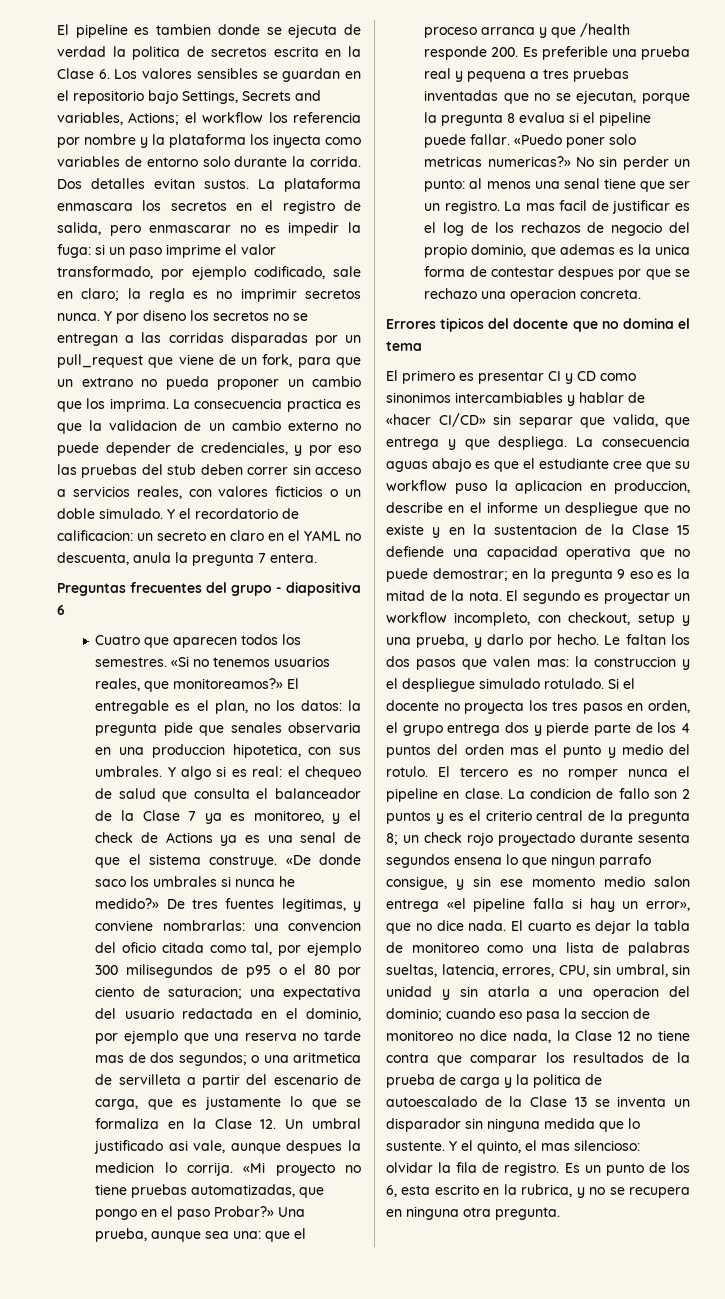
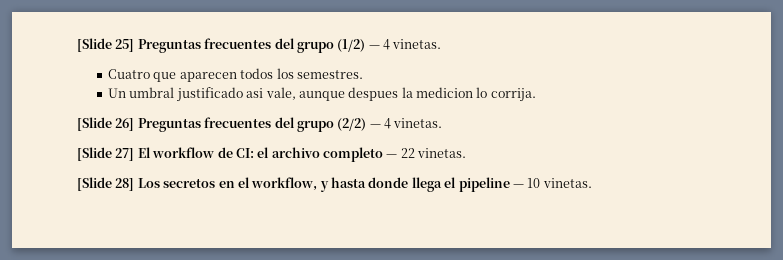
[57,24,362,38] [57,46,361,60] [57,68,362,82] [57,90,321,104] [57,112,361,125] [57,134,361,148] [57,156,361,167] [57,178,361,192] [57,200,361,214] [57,222,361,236] [57,244,276,258] [57,266,361,280] [57,288,361,302] [57,310,308,324] [57,332,361,346] [57,354,361,368] [57,376,361,390] [57,398,361,412] [57,420,361,434] [57,442,361,456] [57,464,361,478] [57,486,361,499] [57,508,299,519] [57,530,361,541] [57,552,317,566] [57,582,361,596] [57,605,65,615] El pipeline es tambien donde se ejecuta de verdad la politica de secretos escrita en la Clase 6. Los valores sensibles se guardan en el repositorio bajo Settings, Secrets and variables, Actions; el workflow los referencia por nombre y la plataforma los inyecta como variables de entorno solo durante la corrida. Dos detalles evitan sustos. La plataforma enmascara los secretos en el registro de salida, pero enmascarar no es impedir la fuga: si un paso imprime el valor transformado, por ejemplo codificado, sale en claro; la regla es no imprimir secretos nunca. Y por diseno los secretos no se entregan a las corridas disparadas por un pull_request que viene de un fork, para que un extrano no pueda proponer un cambio que los imprima. La consecuencia practica es que la validacion de un cambio externo no puede depender de credenciales, y por eso las pruebas del stub deben correr sin acceso a servicios reales, con valores ficticios o un doble simulado. Y el recordatorio de calificacion: un secreto en claro en el YAML no descuenta, anula la pregunta 7 entera. // Preguntas frecuentes del grupo - diapositiva 6 -> [77,38,442,53] [Slide 25] Preguntas frecuentes del grupo (1/2) — 4 vinetas.
[171,656,331,667] [95,678,300,692] [95,700,361,714] [95,722,361,736] [95,744,361,758] [95,766,361,780] [95,788,361,802] [95,810,361,824] [95,832,361,846] [95,854,361,868] [95,876,296,887] [95,898,361,912] [95,920,361,931] [95,942,361,956] [95,964,361,978] [95,986,361,1000] [95,1008,361,1021] [95,1030,361,1044] [95,1052,361,1066] [95,1074,361,1088] [95,1096,361,1110] [95,1118,277,1129] «Si no tenemos usuarios reales, que monitoreamos?» El entregable es el plan, no los datos: la pregunta pide que senales observaria en una produccion hipotetica, con sus umbrales. Y algo si es real: el chequeo de salud que consulta el balanceador de la Clase 7 ya es monitoreo, y el check de Actions ya es una senal de que el sistema construye. «De donde saco los umbrales si nunca he medido?» De tres fuentes legitimas, y conviene nombrarlas: una convencion del oficio citada como tal, por ejemplo 300 milisegundos de p95 o el 80 por ciento de saturacion; una expectativa del usuario redactada en el dominio, por ejemplo que una reserva no tarde mas de dos segundos; o una aritmetica de servilleta a partir del escenario de carga, que es justamente lo que se formaliza en la Clase 12. -> (363, 74) //
[243,1162,361,1176] [95,1184,325,1198] [95,1206,306,1220] [95,1228,307,1242] [424,23,631,38] [424,46,690,60] [424,68,630,82] [424,90,690,104] [424,112,652,126] [424,134,637,148] [424,156,690,170] [424,178,690,192] [424,200,690,214] [424,222,690,236] [424,244,690,258] [424,266,690,280] [424,288,642,302] [386,318,690,332] [386,341,422,351] [386,370,636,384] [386,392,645,406] [386,413,690,428] [386,436,690,450] [386,458,690,472] [386,480,690,494] [386,502,690,516] [386,524,690,538] [386,546,690,560] [386,568,690,582] [386,590,690,604] [386,612,690,626] [386,634,690,648] [386,656,690,670] [386,678,635,692] [386,700,690,714] [386,722,690,736] [386,744,690,758] [386,766,690,780] [386,788,690,802] [386,810,690,824] [386,832,690,846] [386,854,651,868] [386,876,690,890] [386,898,690,912] [386,920,690,934] [386,942,690,956] [386,964,690,977] [386,986,690,1000] [386,1008,650,1022] [386,1030,690,1043] [386,1052,690,1066] [386,1074,602,1088] [386,1096,690,1107] [386,1118,640,1132] [386,1140,640,1154] [386,1162,690,1176] [386,1184,690,1198] [386,1206,560,1220] «Mi proyecto no tiene pruebas automatizadas, que pongo en el paso Probar?» Una prueba, aunque sea una: que el proceso arranca y que /health responde 200. Es preferible una prueba real y pequena a tres pruebas inventadas que no se ejecutan, porque la pregunta 8 evalua si el pipeline puede fallar. «Puedo poner solo metricas numericas?» No sin perder un punto: al menos una senal tiene que ser un registro. La mas facil de justificar es el log de los rechazos de negocio del propio dominio, que ademas es la unica forma de contestar despues por que se rechazo una operacion concreta. // Errores tipicos del docente que no domina el tema // El primero es presentar CI y CD como sinonimos intercambiables y hablar de «hacer CI/CD» sin separar que valida, que entrega y que despliega. La consecuencia aguas abajo es que el estudiante cree que su workflow puso la aplicacion en produccion, describe en el informe un despliegue que no existe y en la sustentacion de la Clase 15 defiende una capacidad operativa que no puede demostrar; en la pregunta 9 eso es la mitad de la nota. El segundo es proyectar un workflow incompleto, con checkout, setup y una prueba, y darlo por hecho. Le faltan los dos pasos que valen mas: la construccion y el despliegue simulado rotulado. Si el docente no proyecta los tres pasos en orden, el grupo entrega dos y pierde parte de los 4 puntos del orden mas el punto y medio del rotulo. El tercero es no romper nunca el pipeline en clase. La condicion de fallo son 2 puntos y es el criterio central de la pregunta 8; un check rojo proyectado durante sesenta segundos ensena lo que ningun parrafo consigue, y sin ese momento medio salon entrega «el pipeline falla si hay un error», que no dice nada. El cuarto es dejar la tabla de monitoreo como una lista de palabras sueltas, latencia, errores, CPU, sin umbral, sin unidad y sin atarla a una operacion del dominio; cuando eso pasa la seccion de monitoreo no dice nada, la Clase 12 no tiene contra que comparar los resultados de la prueba de carga y la politica de autoescalado de la Clase 13 se inventa un disparador sin ninguna medida que lo sustente. Y el quinto, el mas silencioso: olvidar la fila de registro. Es un punto de los 6, esta escrito en la rubrica, y no se recupera en ninguna otra pregunta. -> [77,117,443,132] [77,147,467,162] [77,177,592,192] // [Slide 26] Preguntas frecuentes del grupo (2/2) — 4 vinetas. // [Slide 27] El workflow de CI: el archivo completo — 22 vinetas. // [Slide 28] Los secretos en el workflow, y hasta donde llega el pipeline — 10 vinetas.

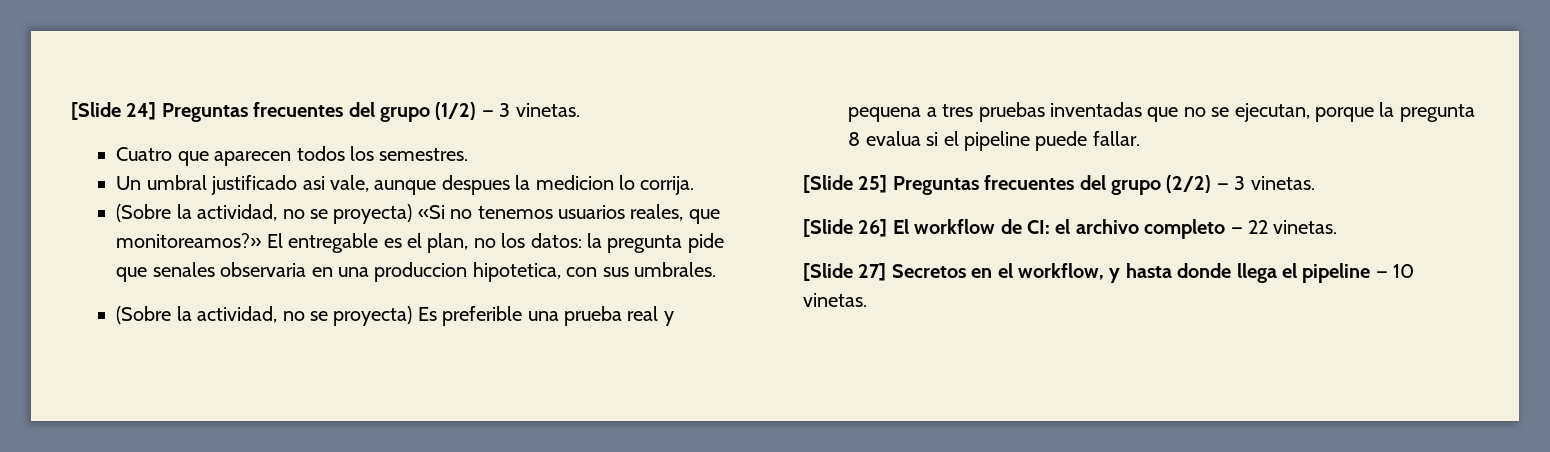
[77,38,135,52] [Slide 25] -> [71,102,157,120] [Slide 24]
[383,39,390,50] 4 -> [499,103,511,117] 3
[77,117,135,131] // [Slide 26] -> [116,204,720,224] [116,233,724,253] [116,262,716,282] [116,306,674,326] [848,102,1475,122] [848,131,1140,151] [803,175,888,193] // (Sobre la actividad, no se proyecta) «Si no tenemos usuarios reales, que monitoreamos?» El entregable es el plan, no los datos: la pregunta pide que senales observaria en una produccion hipotetica, con sus umbrales. // (Sobre la actividad, no se proyecta) Es preferible una prueba real y pequena a tres pruebas inventadas que no se ejecutan, porque la pregunta 8 evalua si el pipeline puede fallar. // [Slide 25]
[384,118,443,129] [77,147,135,161] 4 vinetas. // [Slide 27] -> [1234,176,1315,190] [803,219,888,237] 3 vinetas. // [Slide 26]
[115,178,216,191] 28] Los secretos -> [858,263,966,281] 27] Secretos

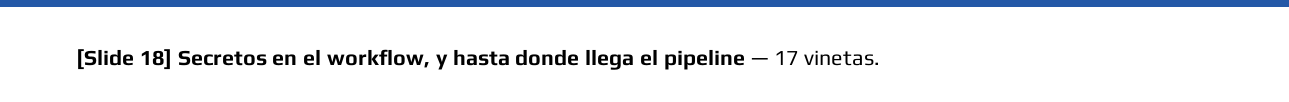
[71,102,580,122] [116,146,469,166] [116,175,695,195] [116,204,720,224] [116,233,724,253] [116,262,716,282] [116,306,674,326] [848,102,1475,122] [848,131,1140,151] [803,175,1315,195] [803,219,1338,239] [803,263,887,281] [Slide 24] Preguntas frecuentes del grupo (1/2) — 3 vinetas. // Cuatro que aparecen todos los semestres. // Un umbral justificado asi vale, aunque despues la medicion lo corrija. // (Sobre la actividad, no se proyecta) «Si no tenemos usuarios reales, que monitoreamos?» El entregable es el plan, no los datos: la pregunta pide que senales observaria en una produccion hipotetica, con sus umbrales. // (Sobre la actividad, no se proyecta) Es preferible una prueba real y pequena a tres pruebas inventadas que no se ejecutan, porque la pregunta 8 evalua si el pipeline puede fallar. // [Slide 25] Preguntas frecuentes del grupo (2/2) — 3 vinetas. // [Slide 26] El workflow de CI: el archivo completo — 22 vinetas. // [Slide 27] -> [76,49,172,70] [Slide 18]
[1393,264,1415,278] 10 -> [774,51,799,65] 17

